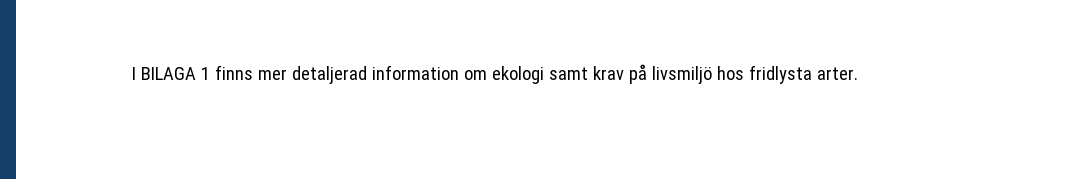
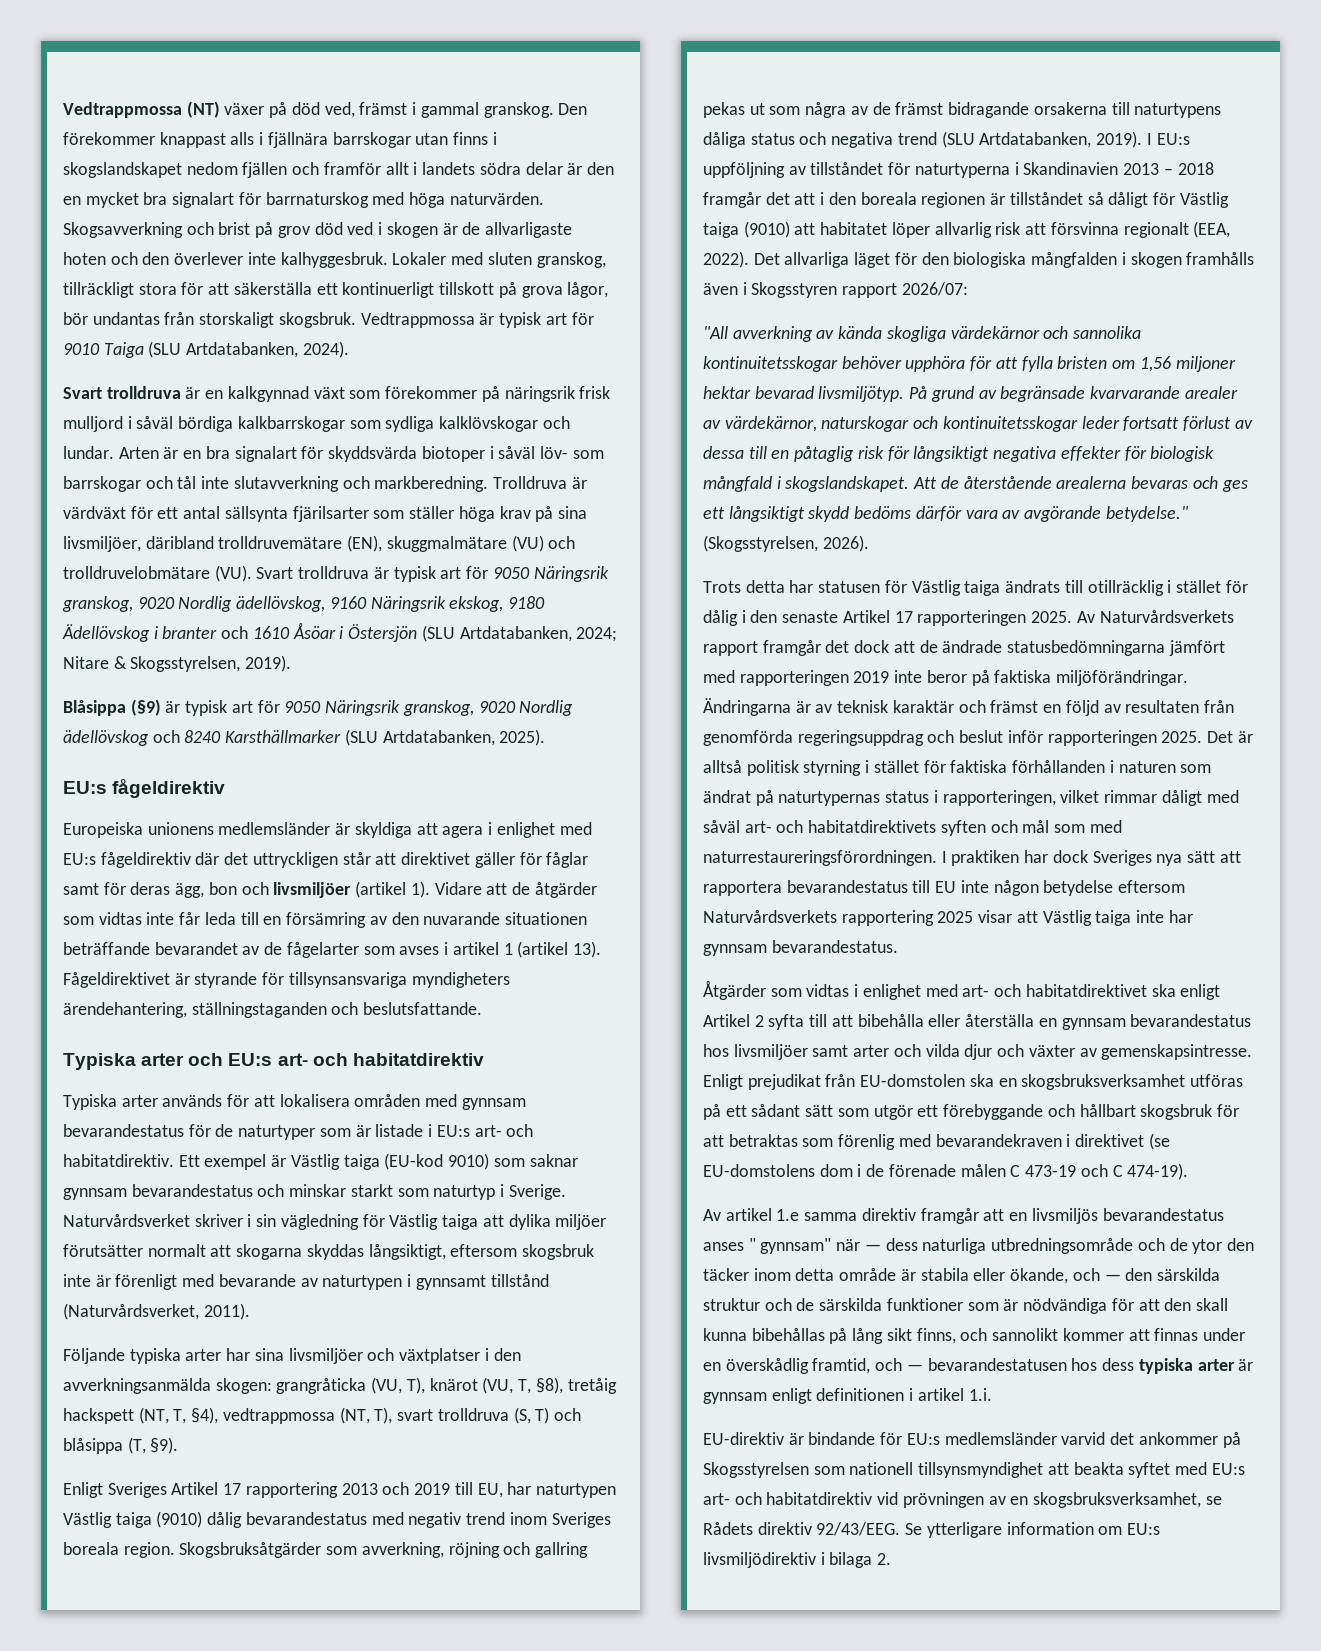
[132,64,859,84] I BILAGA 1 finns mer detaljerad information om ekologi samt krav på livsmiljö hos fridlysta arter. -> [63,101,588,118] [63,132,497,148] [63,162,614,178] [63,192,544,208] [63,222,572,238] [63,252,606,268] [63,282,609,298] [63,312,594,328] [63,341,349,358] [63,386,611,402] [63,416,570,432] [63,446,604,462] [63,476,587,492] [63,506,587,522] [63,535,576,552] [63,565,609,582] [62,596,546,612] [62,622,618,642] [63,655,292,672] [63,699,574,716] [63,729,546,746] [63,779,226,798] [63,822,592,838] [63,852,589,868] [63,881,597,898] [63,912,587,928] [63,941,601,958] [63,972,510,988] [63,1002,483,1018] [63,1053,484,1070] [63,1094,526,1110] [63,1124,534,1140] [63,1153,578,1170] [63,1184,566,1200] [63,1214,607,1230] [63,1244,595,1260] [63,1274,549,1290] [63,1303,250,1320] [63,1348,521,1364] [63,1377,617,1394] [63,1407,581,1424] [63,1437,179,1454] [63,1482,616,1498] [63,1511,611,1528] [63,1542,589,1558] [703,102,1222,118] [703,131,1190,148] [703,162,1214,178] [703,192,1229,208] [703,221,1231,238] [703,251,1255,268] [703,282,968,298] [703,326,1142,342] [703,356,1236,372] [703,386,1238,402] [703,416,1253,432] [703,446,1215,462] [703,476,1248,492] [703,506,1189,522] [703,535,869,552] [703,580,1248,596] [703,610,1234,626] [703,640,1225,656] [703,670,1189,686] [703,698,1234,716] [703,730,1253,746] [703,760,1212,776] [703,790,1239,806] [703,820,1122,836] [703,850,1241,866] [703,880,1186,896] [703,910,1193,926] [703,940,898,956] [703,980,1221,1000] [703,1014,1252,1030] [703,1044,1253,1060] [703,1074,1244,1090] [703,1104,1239,1120] [703,1133,1170,1150] [703,1163,1189,1180] [703,1208,1224,1224] [703,1238,1254,1254] [703,1268,1220,1284] [703,1298,1228,1314] [703,1328,1245,1344] [703,1358,1254,1374] [703,1388,992,1404] [703,1432,1241,1448] [703,1462,1245,1478] [703,1492,1222,1508] [703,1522,1161,1538] [703,1552,892,1568] Vedtrappmossa (NT) växer på död ved, främst i gammal granskog. Den förekommer knappast alls i fjällnära barrskogar utan finns i skogslandskapet nedom fjällen och framför allt i landets södra delar är den en mycket bra signalart för barrnaturskog med höga naturvärden. Skogsavverkning och brist på grov död ved i skogen är de allvarligaste hoten och den överlever inte kalhyggesbruk. Lokaler med sluten granskog, tillräckligt stora för att säkerställa ett kontinuerligt tillskott på grova lågor, bör undantas från storskaligt skogsbruk. Vedtrappmossa är typisk art för 9010 Taiga (SLU Artdatabanken, 2024). // Svart trolldruva är en kalkgynnad växt som förekommer på näringsrik frisk mulljord i såväl bördiga kalkbarrskogar som sydliga kalklövskogar och lundar. Arten är en bra signalart för skyddsvärda biotoper i såväl löv- som barrskogar och tål inte slutavverkning och markberedning. Trolldruva är värdväxt för ett antal sällsynta fjärilsarter som ställer höga krav på sina livsmiljöer, däribland trolldruvemätare (EN), skuggmalmätare (VU) och trolldruvelobmätare (VU). Svart trolldruva är typisk art för 9050 Näringsrik granskog, 9020 Nordlig ädellövskog, 9160 Näringsrik ekskog, 9180 Ädellövskog i branter och 1610 Åsöar i Östersjön (SLU Artdatabanken, 2024; Nitare & Skogsstyrelsen, 2019). // Blåsippa (§9) är typisk art för 9050 Näringsrik granskog, 9020 Nordlig ädellövskog och 8240 Karsthällmarker (SLU Artdatabanken, 2025). // EU:s fågeldirektiv // Europeiska unionens medlemsländer är skyldiga att agera i enlighet med EU:s fågeldirektiv där det uttryckligen står att direktivet gäller för fåglar samt för deras ägg, bon och livsmiljöer (artikel 1). Vidare att de åtgärder som vidtas inte får leda till en försämring av den nuvarande situationen beträffande bevarandet av de fågelarter som avses i artikel 1 (artikel 13). Fågeldirektivet är styrande för tillsynsansvariga myndigheters ärendehantering, ställningstaganden och beslutsfattande. // Typiska arter och EU:s art- och habitatdirektiv // Typiska arter används för att lokalisera områden med gynnsam bevarandestatus för de naturtyper som är listade i EU:s art- och habitatdirektiv. Ett exempel är Västlig taiga (EU-kod 9010) som saknar gynnsam bevarandestatus och minskar starkt som naturtyp i Sverige. Naturvårdsverket skriver i sin vägledning för Västlig taiga att dylika miljöer förutsätter normalt att skogarna skyddas långsiktigt, eftersom skogsbruk inte är förenligt med bevarande av naturtypen i gynnsamt tillstånd (Naturvårdsverket, 2011). // Följande typiska arter har sina livsmiljöer och växtplatser i den avverkningsanmälda skogen: grangråticka (VU, T), knärot (VU, T, §8), tretåig hackspett (NT, T, §4), vedtrappmossa (NT, T), svart trolldruva (S, T) och blåsippa (T, §9). // Enligt Sveriges Artikel 17 rapportering 2013 och 2019 till EU, har naturtypen Västlig taiga (9010) dålig bevarandestatus med negativ trend inom Sveriges boreala region. Skogsbruksåtgärder som avverkning, röjning och gallring pekas ut som några av de främst bidragande orsakerna till naturtypens dåliga status och negativa trend (SLU Artdatabanken, 2019). I EU:s uppföljning av tillståndet för naturtyperna i Skandinavien 2013 – 2018 framgår det att i den boreala regionen är tillståndet så dåligt för Västlig taiga (9010) att habitatet löper allvarlig risk att försvinna regionalt (EEA, 2022). Det allvarliga läget för den biologiska mångfalden i skogen framhålls även i Skogsstyren rapport 2026/07: // "All avverkning av kända skogliga värdekärnor och sannolika kontinuitetsskogar behöver upphöra för att fylla bristen om 1,56 miljoner hektar bevarad livsmiljötyp. På grund av begränsade kvarvarande arealer av värdekärnor, naturskogar och kontinuitetsskogar leder fortsatt förlust av dessa till en påtaglig risk för långsiktigt negativa effekter för biologisk mångfald i skogslandskapet. Att de återstående arealerna bevaras och ges ett långsiktigt skydd bedöms därför vara av avgörande betydelse." (Skogsstyrelsen, 2026). // Trots detta har statusen för Västlig taiga ändrats till otillräcklig i stället för dålig i den senaste Artikel 17 rapporteringen 2025. Av Naturvårdsverkets rapport framgår det dock att de ändrade statusbedömningarna jämfört med rapporteringen 2019 inte beror på faktiska miljöförändringar. Ändringarna är av teknisk karaktär och främst en följd av resultaten från genomförda regeringsuppdrag och beslut inför rapporteringen 2025. Det är alltså politisk styrning i stället för faktiska förhållanden i naturen som ändrat på naturtypernas status i rapporteringen, vilket rimmar dåligt med såväl art- och habitatdirektivets syften och mål som med naturrestaureringsförordningen. I praktiken har dock Sveriges nya sätt att rapportera bevarandestatus till EU inte någon betydelse eftersom Naturvårdsverkets rapportering 2025 visar att Västlig taiga inte har gynnsam bevarandestatus. // Åtgärder som vidtas i enlighet med art- och habitatdirektivet ska enligt Artikel 2 syfta till att bibehålla eller återställa en gynnsam bevarandestatus hos livsmiljöer samt arter och vilda djur och växter av gemenskapsintresse. Enligt prejudikat från EU-domstolen ska en skogsbruksverksamhet utföras på ett sådant sätt som utgör ett förebyggande och hållbart skogsbruk för att betraktas som förenlig med bevarandekraven i direktivet (se EU-domstolens dom i de förenade målen C 473-19 och C 474-19). // Av artikel 1.e samma direktiv framgår att en livsmiljös bevarandestatus anses " gynnsam" när — dess naturliga utbredningsområde och de ytor den täcker inom detta område är stabila eller ökande, och — den särskilda struktur och de särskilda funktioner som är nödvändiga för att den skall kunna bibehållas på lång sikt finns, och sannolikt kommer att finnas under en överskådlig framtid, och — bevarandestatusen hos dess typiska arter är gynnsam enligt definitionen i artikel 1.i. // EU-direktiv är bindande för EU:s medlemsländer varvid det ankommer på Skogsstyrelsen som nationell tillsynsmyndighet att beakta syftet med EU:s art- och habitatdirektiv vid prövningen av en skogsbruksverksamhet, se Rådets direktiv 92/43/EEG. Se ytterligare information om EU:s livsmiljödirektiv i bilaga 2.

